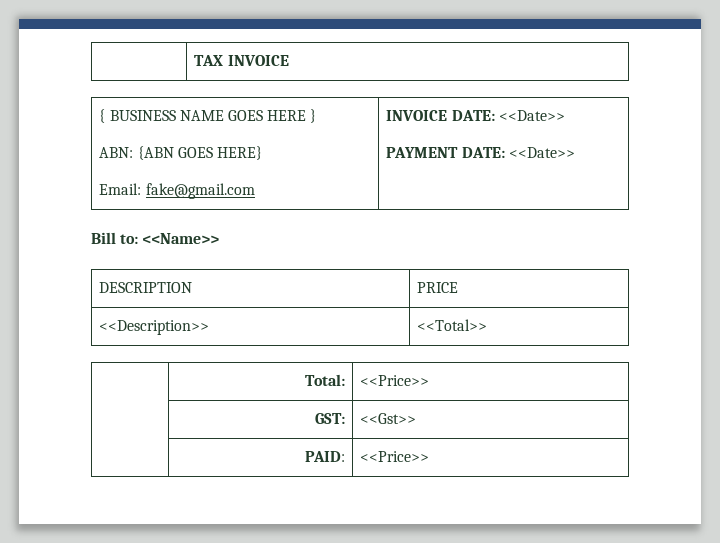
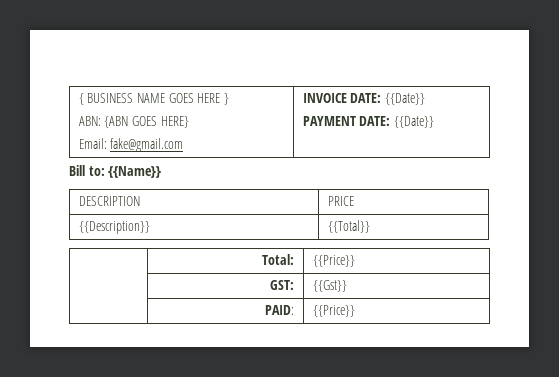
[194,55,289,66] | TAX INVOICE // -> (78, 99) none
[498,110,565,121] <<Date>> -> [385,93,426,105] {{Date}}
[508,147,575,158] <<Date>> -> [394,116,435,128] {{Date}}
[142,233,220,244] <<Name>> -> [108,166,162,178] {{Name}}
[99,320,210,335] [417,319,488,331] <<Description>> | <<Total>> -> [78,221,150,234] [327,220,370,233] {{Description}} | {{Total}}
[360,375,430,386] <<Price>> -> [312,255,355,267] {{Price}}
[360,413,417,424] <<Gst>> -> [312,280,347,292] {{Gst}}
[360,451,430,462] <<Price>> -> [312,305,355,317] {{Price}}

